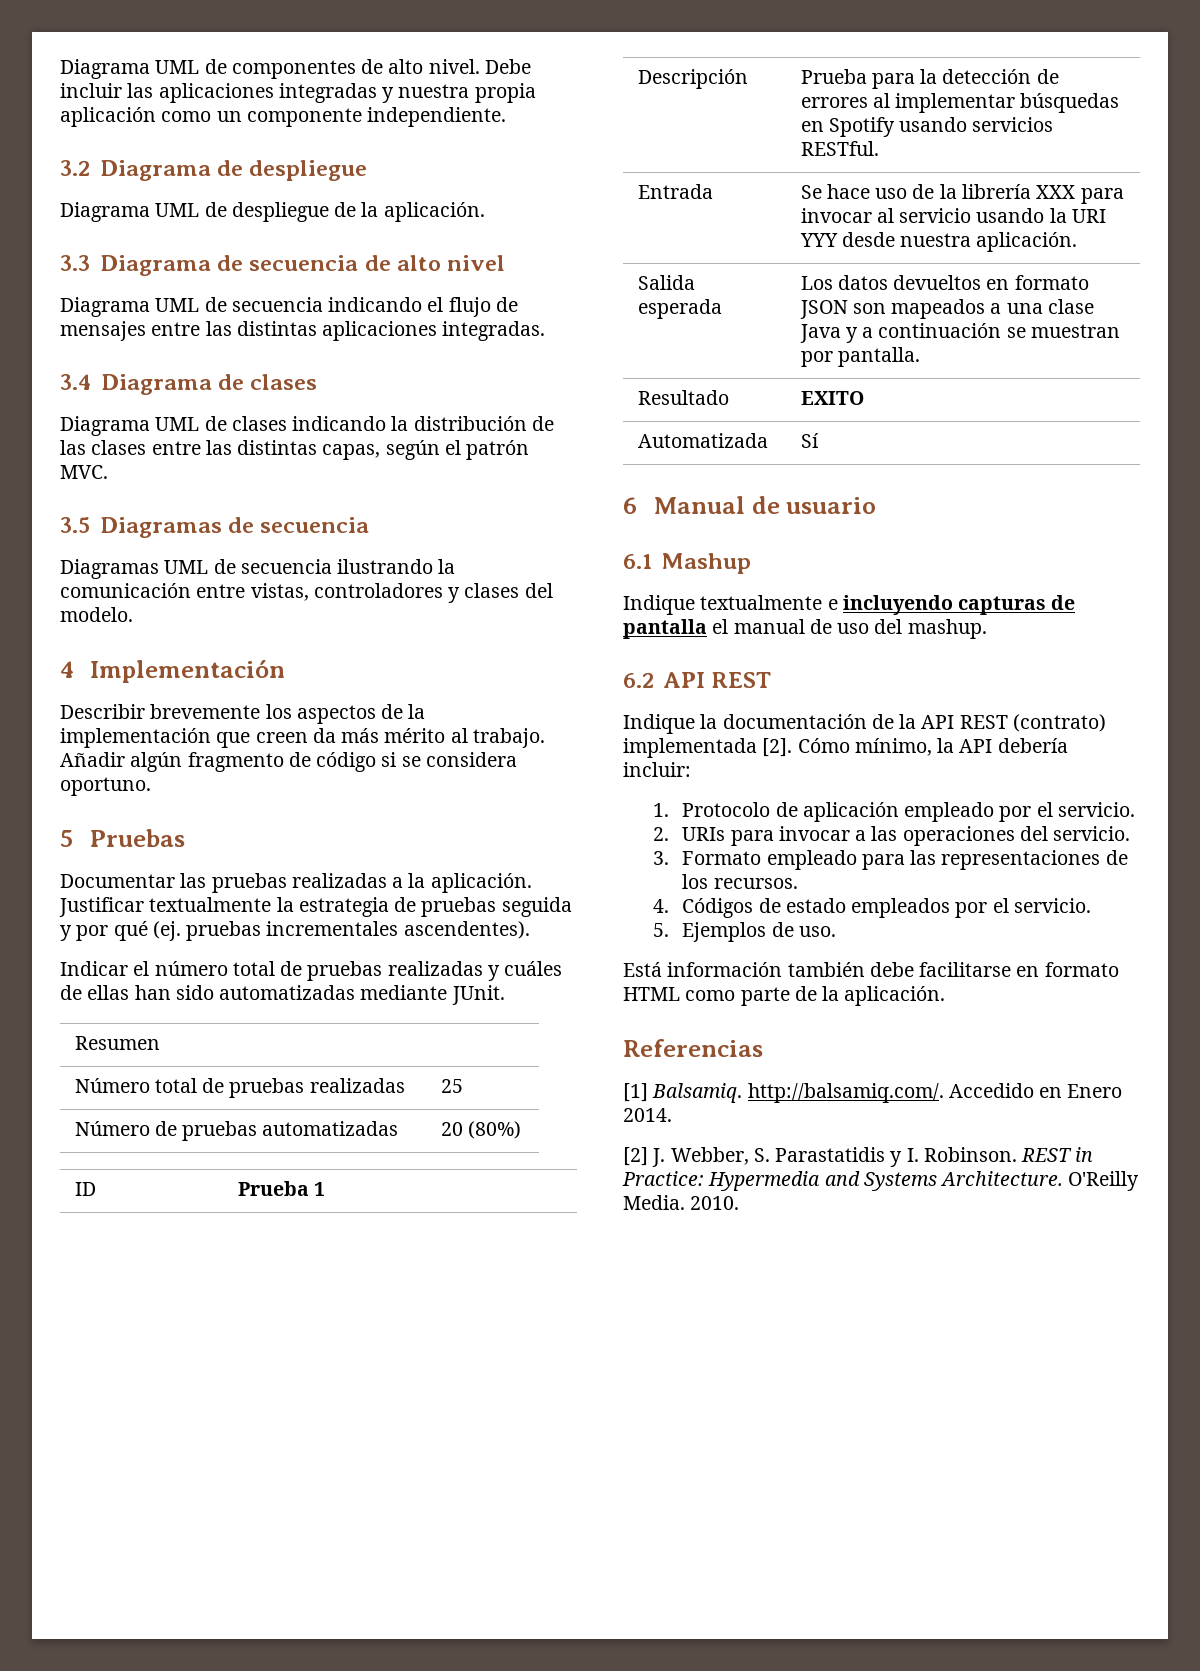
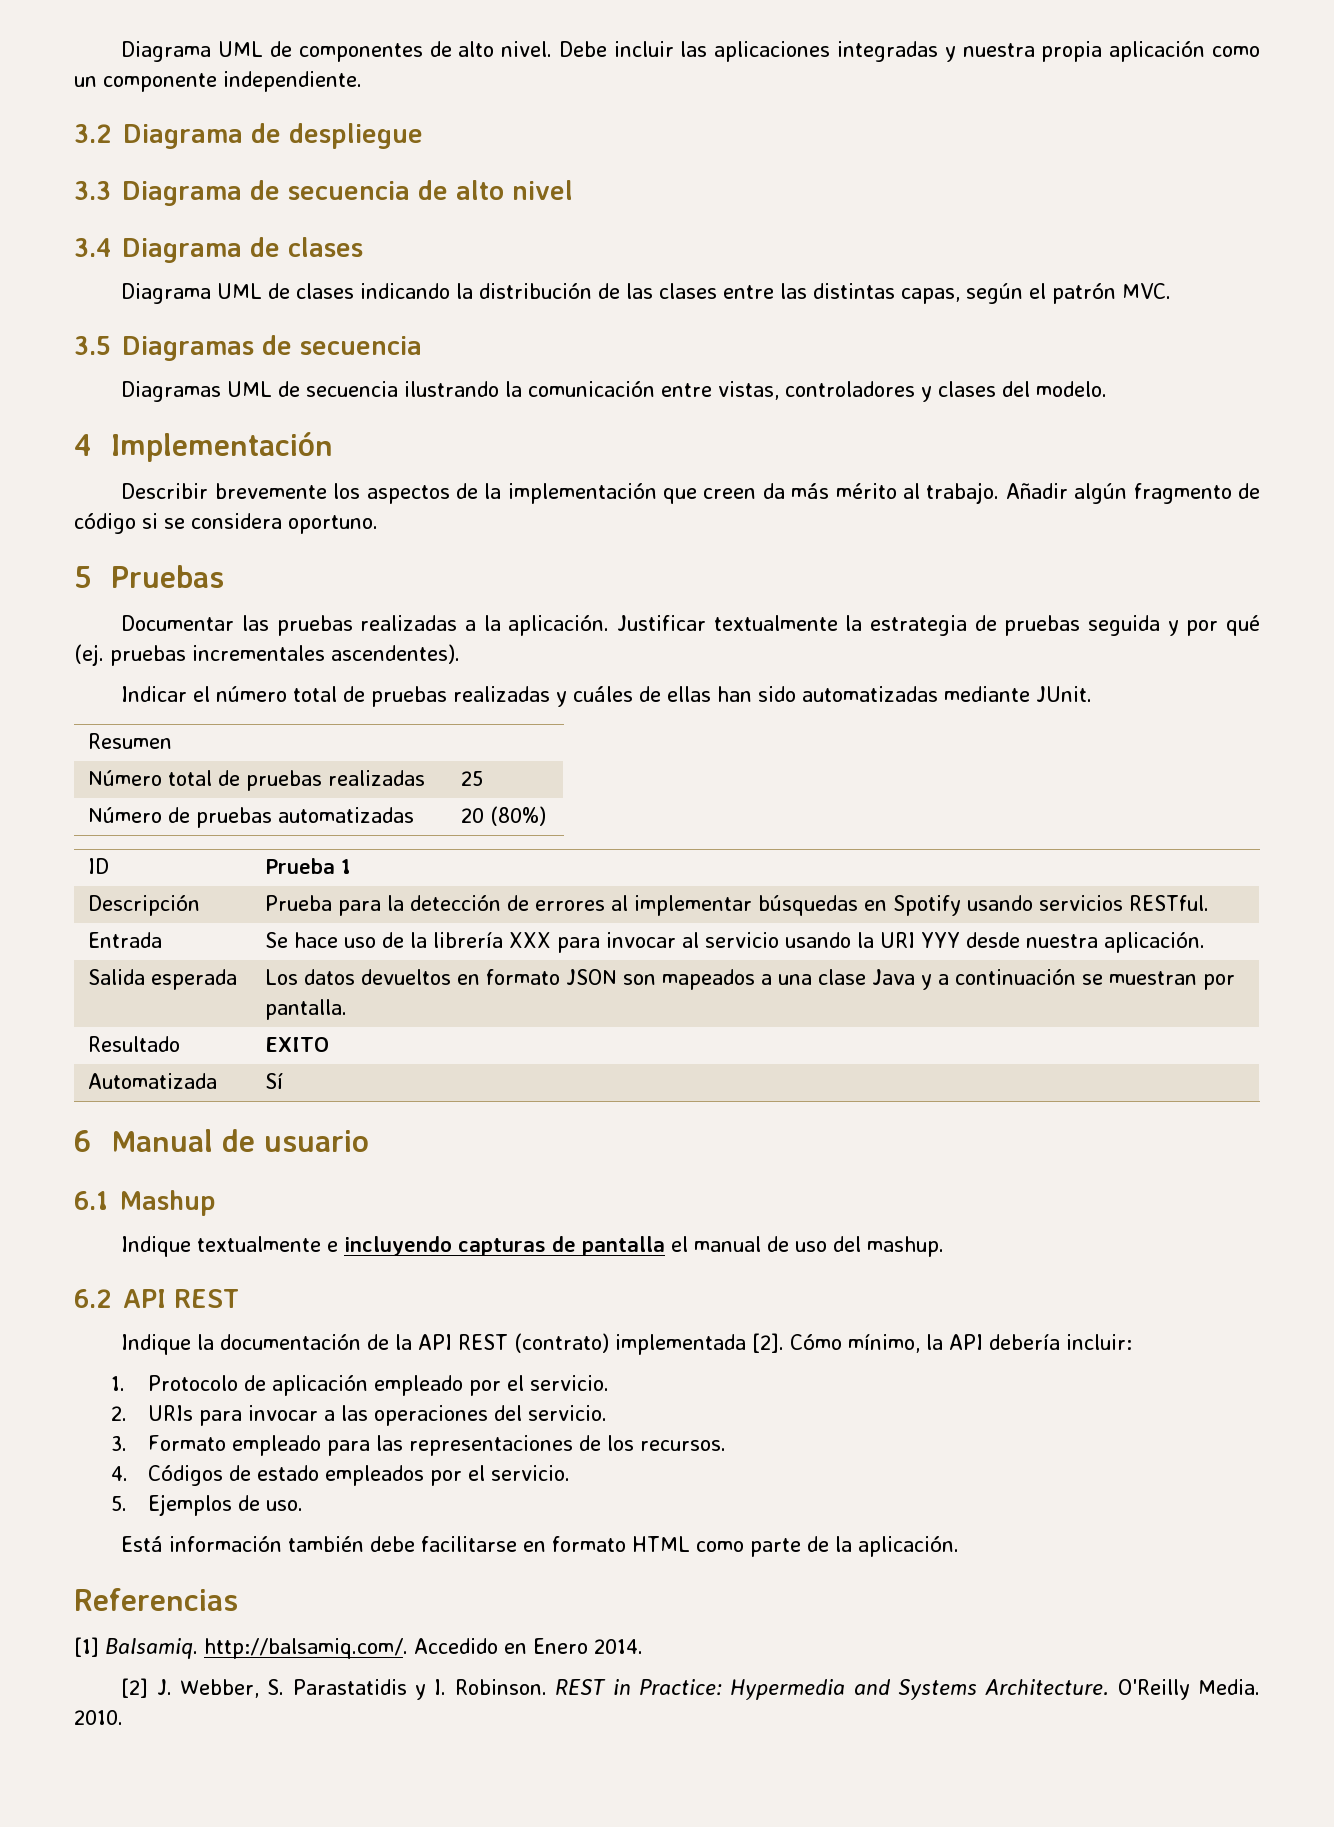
[60,202,485,222] // Diagrama UML de despliegue de la aplicación. -> (423, 136) none
[60,297,518,317] [60,321,546,341] // Diagrama UML de secuencia indicando el flujo de mensajes entre las distintas aplicaciones integradas. -> (573, 190) none

